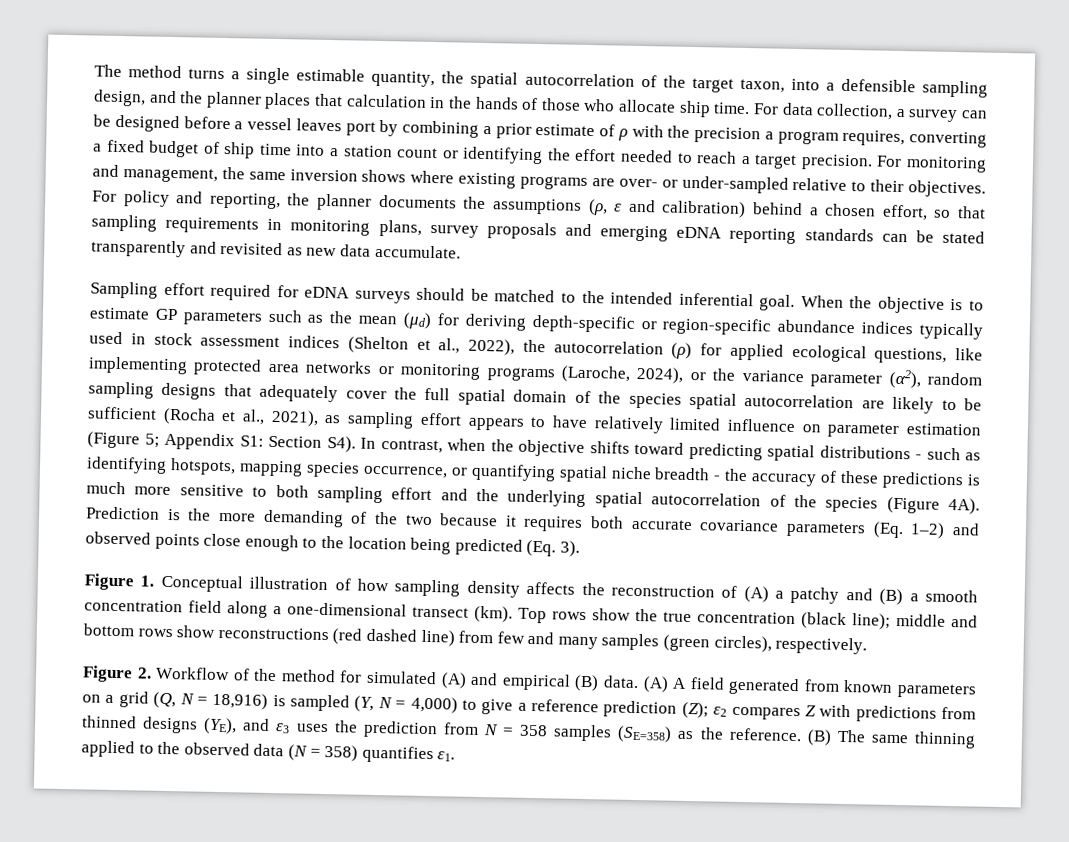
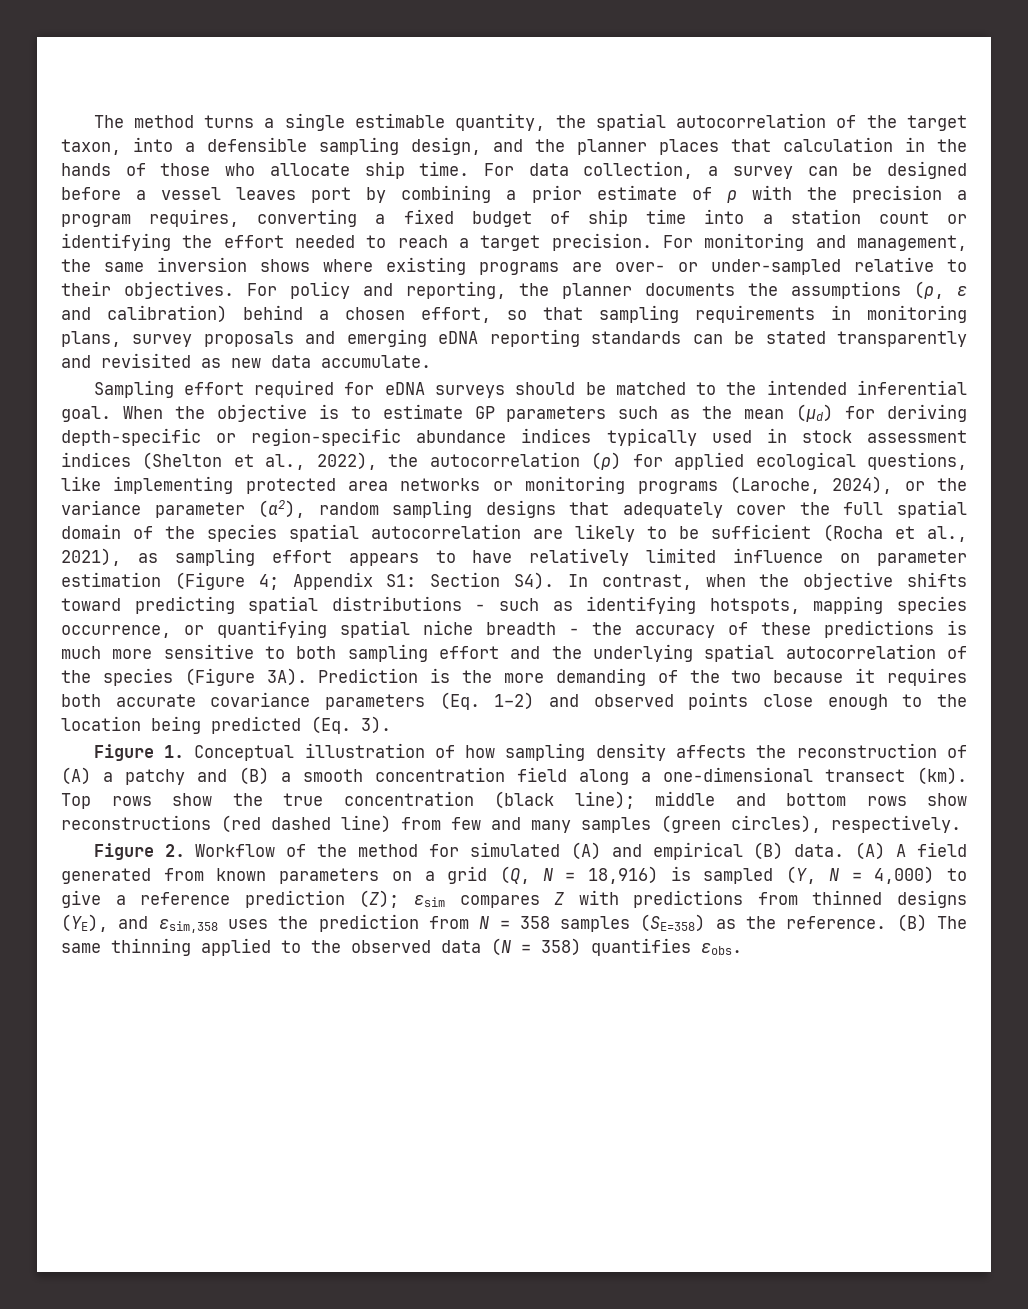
[144,433,160,448] 5; -> [258,574,279,590] 4;
[948,497,980,515] 4A). -> [266,668,307,686] 3A).
[713,706,728,717] ε2 -> [413,895,445,907] εsim
[275,723,291,734] ε3 -> [158,919,218,933] εsim,358
[437,751,456,762] ε1. -> [701,943,742,955] εobs.

